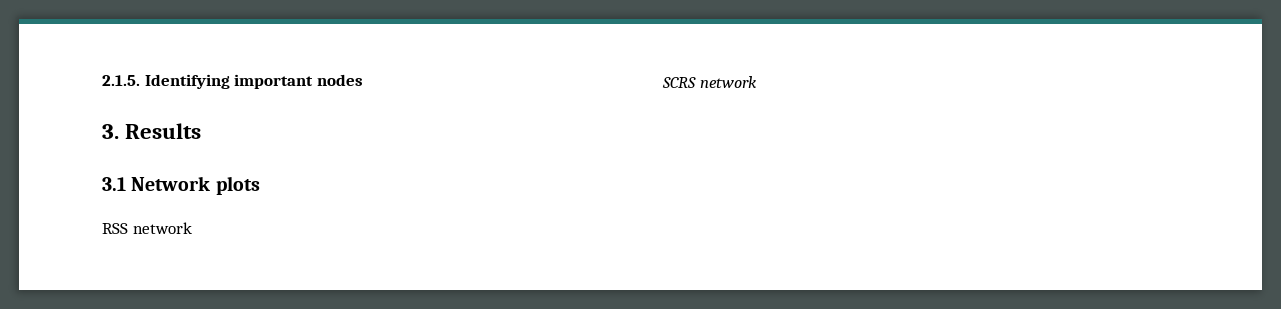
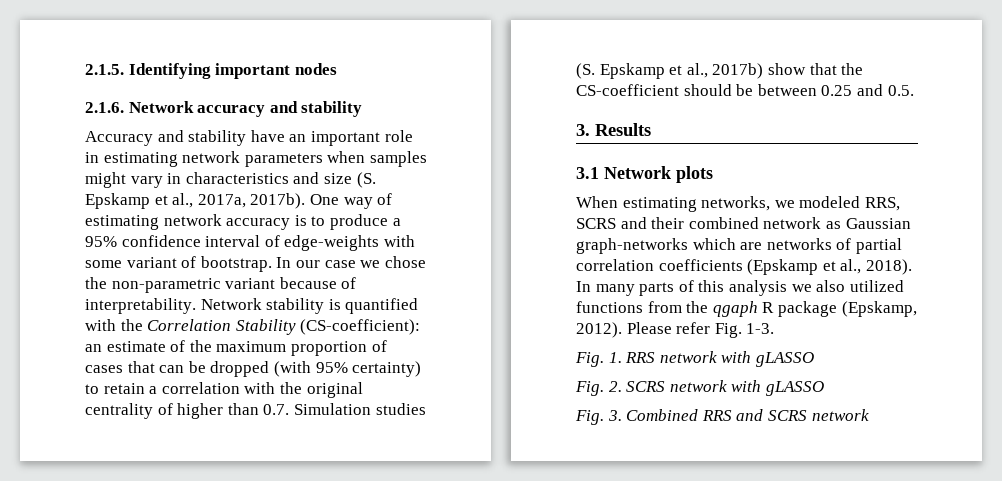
(363, 80) none -> [85,101,363,117] [85,130,413,146] [85,151,427,167] [85,172,376,188] [85,193,393,209] [85,214,401,230] [85,235,415,251] [85,256,426,272] [85,277,357,293] [85,298,419,314] [85,319,421,335] [85,340,387,356] [85,361,422,377] [85,382,363,398] [85,403,426,419] [576,63,864,79] [576,84,914,96] // 2.1.6. Network accuracy and stability // Accuracy and stability have an important role in estimating network parameters when samples might vary in characteristics and size (S. Epskamp et al., 2017a, 2017b). One way of estimating network accuracy is to produce a 95% confidence interval of edge-weights with some variant of bootstrap. In our case we chose the non-parametric variant because of interpretability. Network stability is quantified with the Correlation Stability (CS-coefficient): an estimate of the maximum proportion of cases that can be dropped (with 95% certainty) to retain a correlation with the original centrality of higher than 0.7. Simulation studies (S. Epskamp et al., 2017b) show that the CS-coefficient should be between 0.25 and 0.5.
[102,222,192,234] RSS network // -> [576,196,900,212] [576,217,911,229] [576,238,902,254] [576,259,912,275] [576,280,904,296] [576,301,917,317] [576,322,775,338] [575,351,814,367] [575,380,824,396] [575,409,764,425] When estimating networks, we modeled RRS, SCRS and their combined network as Gaussian graph-networks which are networks of partial correlation coefficients (Epskamp et al., 2018). In many parts of this analysis we also utilized functions from the qgaph R package (Epskamp, 2012). Please refer Fig. 1-3. // Fig. 1. RRS network with gLASSO // Fig. 2. SCRS network with gLASSO // Fig. 3. Combined RRS and

